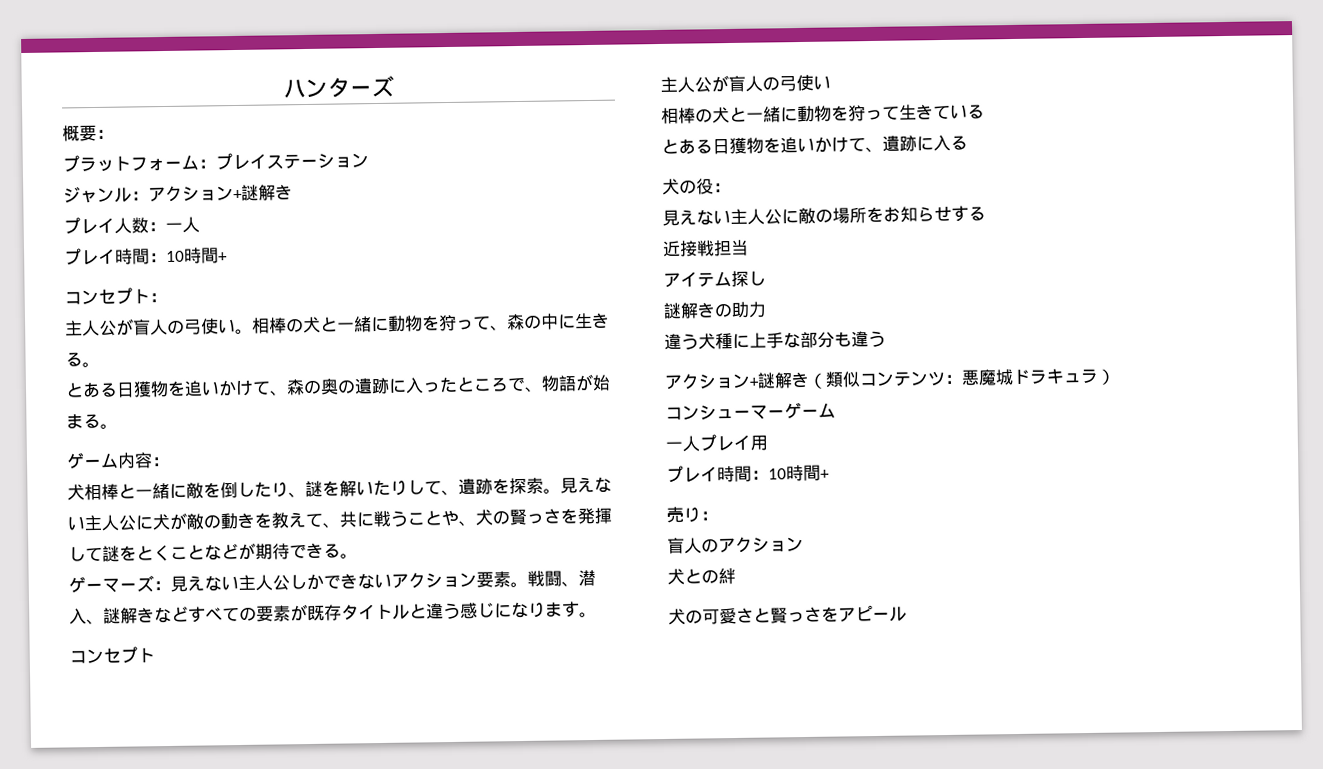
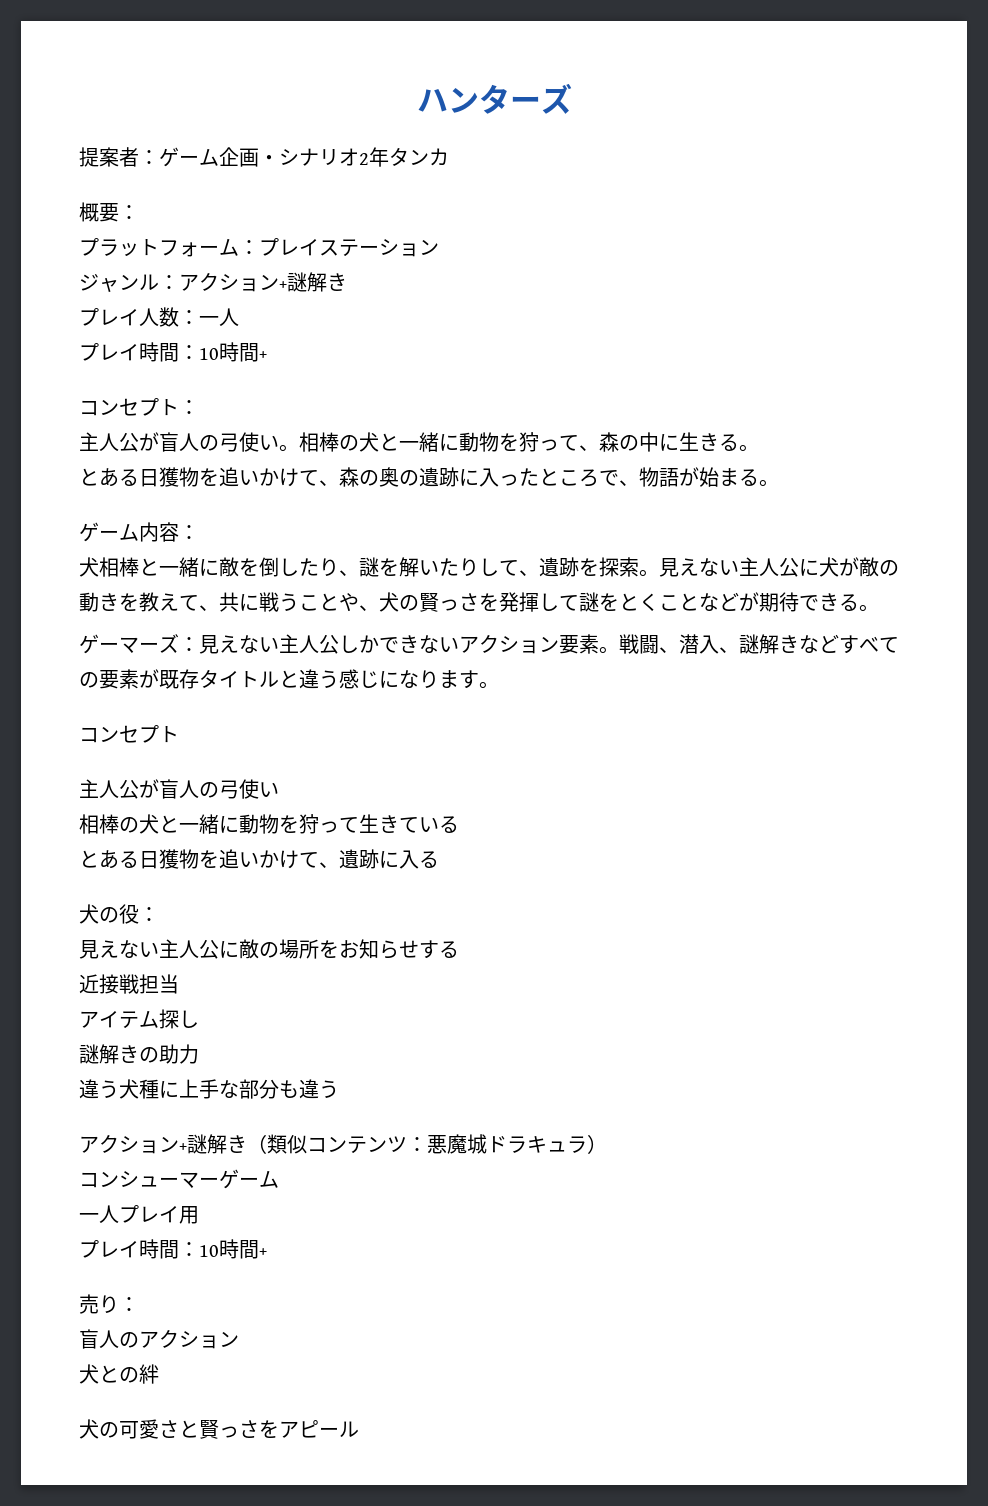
(394, 86) none -> [79,147,449,167] // 提案者：ゲーム企画・シナリオ2年タンカ

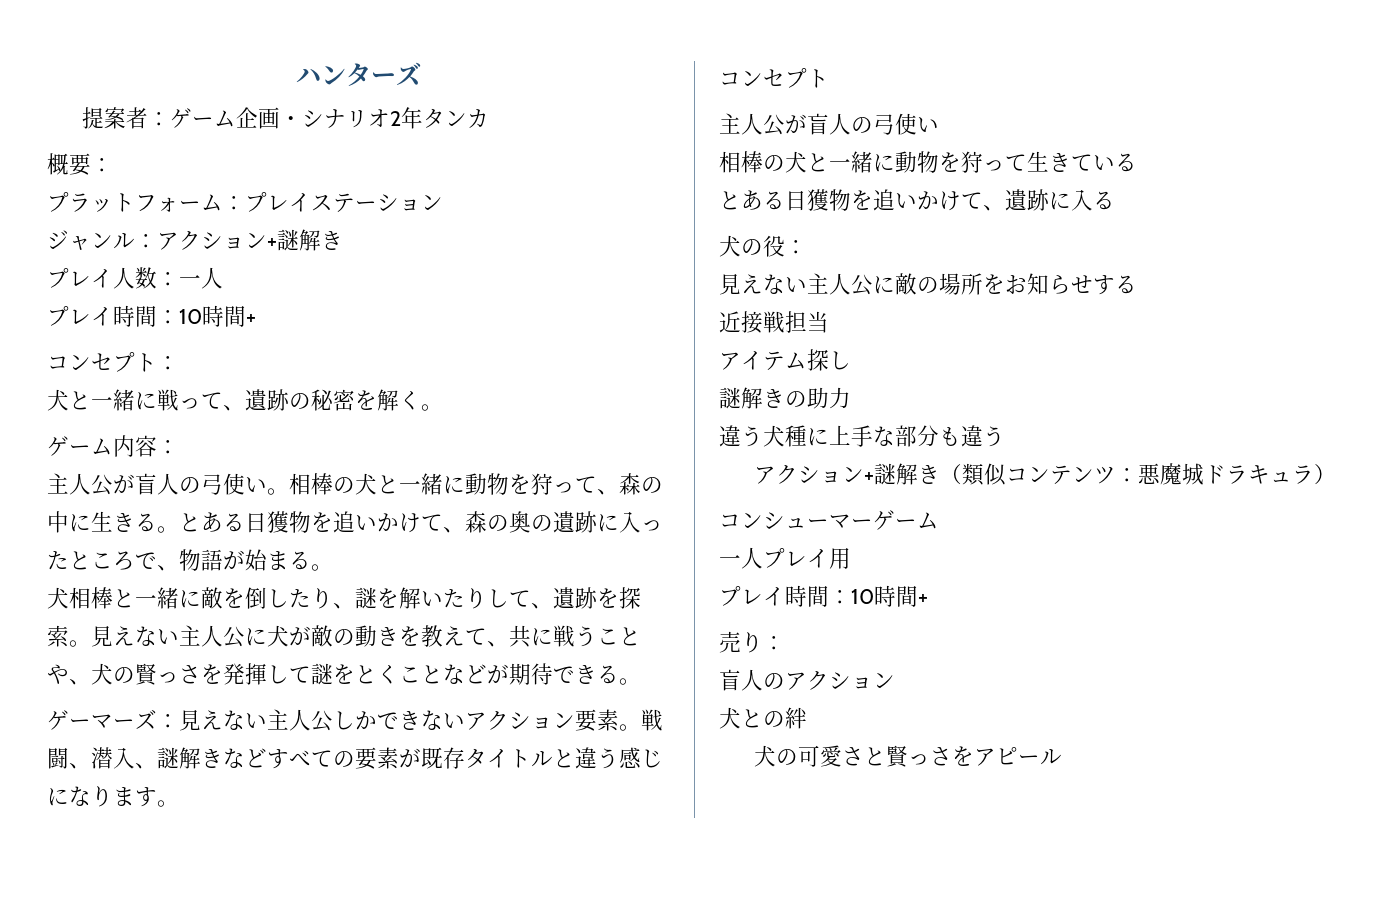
(199, 407) none -> [47,389,443,411] [47,435,179,457] // 犬と一緒に戦って、遺跡の秘密を解く。 // ゲーム内容：
(759, 448) // -> (179, 529) none
[79,522,199,542] // ゲーム内容： -> (333, 567) none

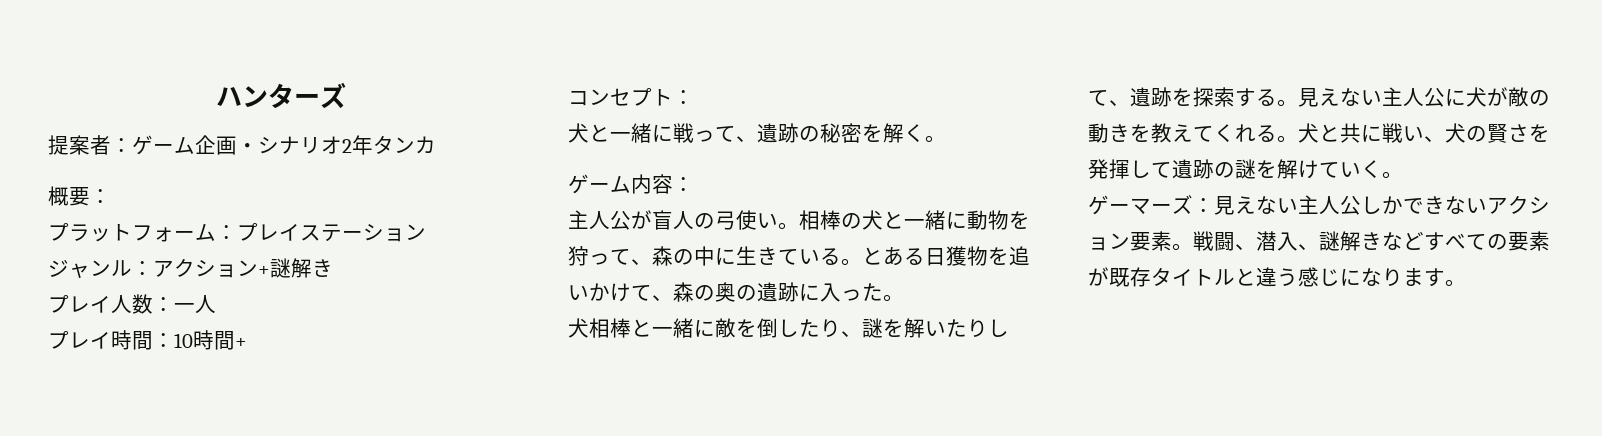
(135, 522) none -> [778,249,820,265] てい
[69,549,311,571] ところで、物語が始まる -> (883, 292) none
(69, 636) none -> [1235,88,1277,107] する
[487,625,641,648] [47,664,69,684] 、共に戦うことや -> [1214,123,1424,143] くれる。犬と共に戦い
[157,672,179,683] っ -> (1508, 133) none
[311,663,619,685] 謎をとくことなどが期待できる -> [1172,159,1382,179] 遺跡の謎を解けていく
[719,68,829,88] [719,113,939,136] [719,151,1137,173] [719,189,1115,211] [719,235,807,257] [719,273,1137,296] [719,311,829,333] [719,349,851,371] [719,387,851,409] [719,425,1005,447] [754,463,1337,486] [719,510,939,530] [719,547,851,569] [719,585,928,607] [719,631,785,653] [719,669,895,691] [719,707,807,729] [754,745,1063,768] // コンセプト // 主人公が盲人の弓使い // 相棒の犬と一緒に動物を狩って生きている // とある日獲物を追いかけて、遺跡に入る // 犬の役： // 見えない主人公に敵の場所をお知らせする // 近接戦担当 // アイテム探し // 謎解きの助力 // 違う犬種に上手な部分も違う // アクション+謎解き（類似コンテンツ：悪魔城ドラキュラ） // コンシューマーゲーム // 一人プレイ用 // プレイ時間：10時間+ // 売り： // 盲人のアクション // 犬との絆 // 犬の可愛さと賢っさをアピール -> (1466, 283) none

